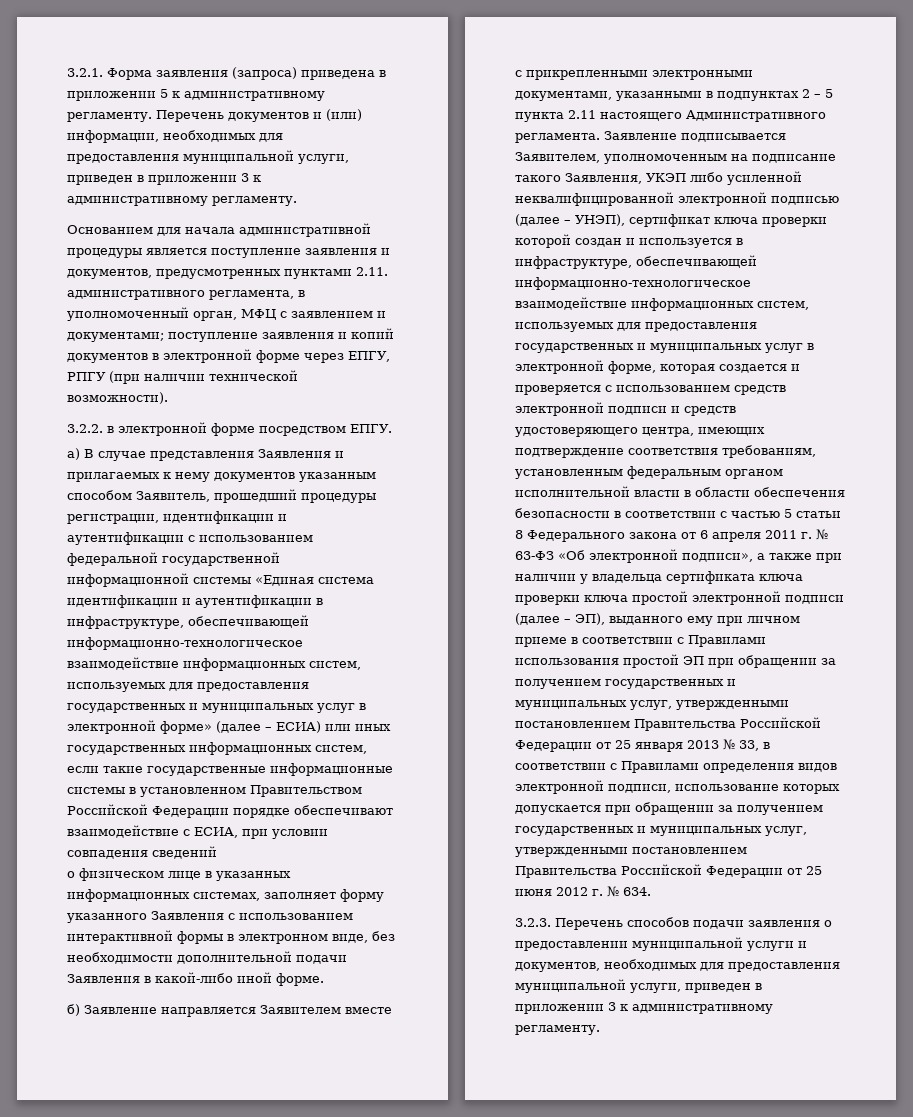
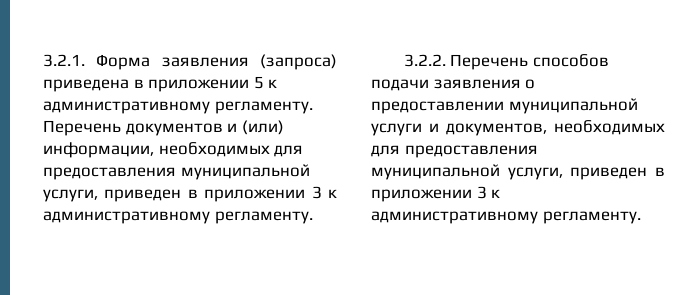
[67,223,371,237] [67,248,390,258] [67,267,388,279] [67,290,305,300] [67,307,386,321] [67,328,394,342] [67,349,390,363] [67,370,298,384] [67,392,168,404] [67,422,392,436] [67,448,344,461] [67,472,376,482] [67,489,376,503] [67,511,287,524] [67,532,313,545] [67,552,280,566] [67,573,374,587] [67,595,323,608] [67,615,309,629] [67,637,303,650] [67,657,361,671] [67,682,309,692] [67,703,366,713] [67,720,391,734] [67,742,367,755] [67,763,393,776] [67,785,362,797] [67,804,393,818] [67,825,328,839] [67,846,217,859] [67,868,291,881] [67,889,384,902] [67,911,353,923] [67,930,395,944] [67,951,347,964] [67,972,324,986] [67,1004,392,1017] [515,70,753,80] [515,89,833,101] [515,110,826,122] [515,131,786,143] [515,152,836,164] [515,171,802,185] [515,192,839,206] [515,214,827,227] [515,234,743,248] [515,255,757,269] [515,277,751,290] [515,297,809,311] [515,322,757,332] [515,343,814,353] [515,360,800,374] [515,385,786,395] [515,402,736,416] [515,427,765,437] [515,445,816,458] [515,466,783,479] [515,486,845,497] [515,508,841,518] [515,529,828,542] [515,549,842,563] [515,571,803,584] [515,591,844,605] [515,613,800,626] [515,635,766,647] [515,654,836,668] [515,679,736,689] [515,700,789,710] [515,717,821,731] [515,739,770,752] [515,761,837,773] [515,780,840,794] [515,802,823,815] [515,826,807,836] [515,847,747,857] [515,864,822,878] [515,886,651,897] [515,918,551,927] Основанием для начала административной процедуры является поступление заявления и документов, предусмотренных пунктами 2.11. административного регламента, в уполномоченный орган, МФЦ с заявлением и документами; поступление заявления и копий документов в электронной форме через ЕПГУ, РПГУ (при наличии технической возможности). // 3.2.2. в электронной форме посредством ЕПГУ. // а) В случае представления Заявления и прилагаемых к нему документов указанным способом Заявитель, прошедший процедуры регистрации, идентификации и аутентификации с использованием федеральной государственной информационной системы «Единая система идентификации и аутентификации в инфраструктуре, обеспечивающей информационно-технологическое взаимодействие информационных систем, используемых для предоставления государственных и муниципальных услуг в электронной форме» (далее – ЕСИА) или иных государственных информационных систем, если такие государственные информационные системы в установленном Правительством Российской Федерации порядке обеспечивают взаимодействие с ЕСИА, при условии совпадения сведений // о физическом лице в указанных информационных системах, заполняет форму указанного Заявления с использованием интерактивной формы в электронном виде, без необходимости дополнительной подачи Заявления в какой-либо иной форме. // б) Заявление направляется Заявителем вместе с прикрепленными электронными документами, указанными в подпунктах 2 – 5 пункта 2.11 настоящего Административного регламента. Заявление подписывается Заявителем, уполномоченным на подписание такого Заявления, УКЭП либо усиленной неквалифицированной электронной подписью (далее – УНЭП), сертификат ключа проверки которой создан и используется в инфраструктуре, обеспечивающей информационно-технологическое взаимодействие информационных систем, используемых для предоставления государственных и муниципальных услуг в электронной форме, которая создается и проверяется с использованием средств электронной подписи и средств удостоверяющего центра, имеющих подтверждение соответствия требованиям, установленным федеральным органом исполнительной власти в области обеспечения безопасности в соответствии с частью 5 статьи 8 Федерального закона от 6 апреля 2011 г. № 63-ФЗ «Об электронной подписи», а также при наличии у владельца сертификата ключа проверки ключа простой электронной подписи (далее – ЭП), выданного ему при личном приеме в соответствии с Правилами использования простой ЭП при обращении за получением государственных и муниципальных услуг, утвержденными постановлением Правительства Российской Федерации от 25 января 2013 № 33, в соответствии с Правилами определения видов электронной подписи, использование которых допускается при обращении за получением государственных и муниципальных услуг, утвержденными постановлением Правительства Российской Федерации от 25 июня 2012 г. № 634. // 3.2.3. -> [403,54,446,67] 3.2.2.

